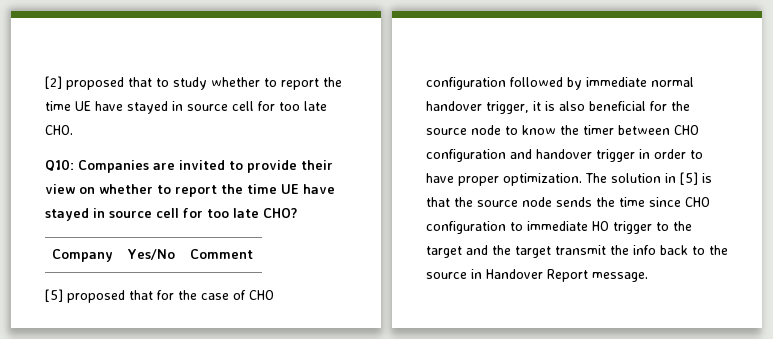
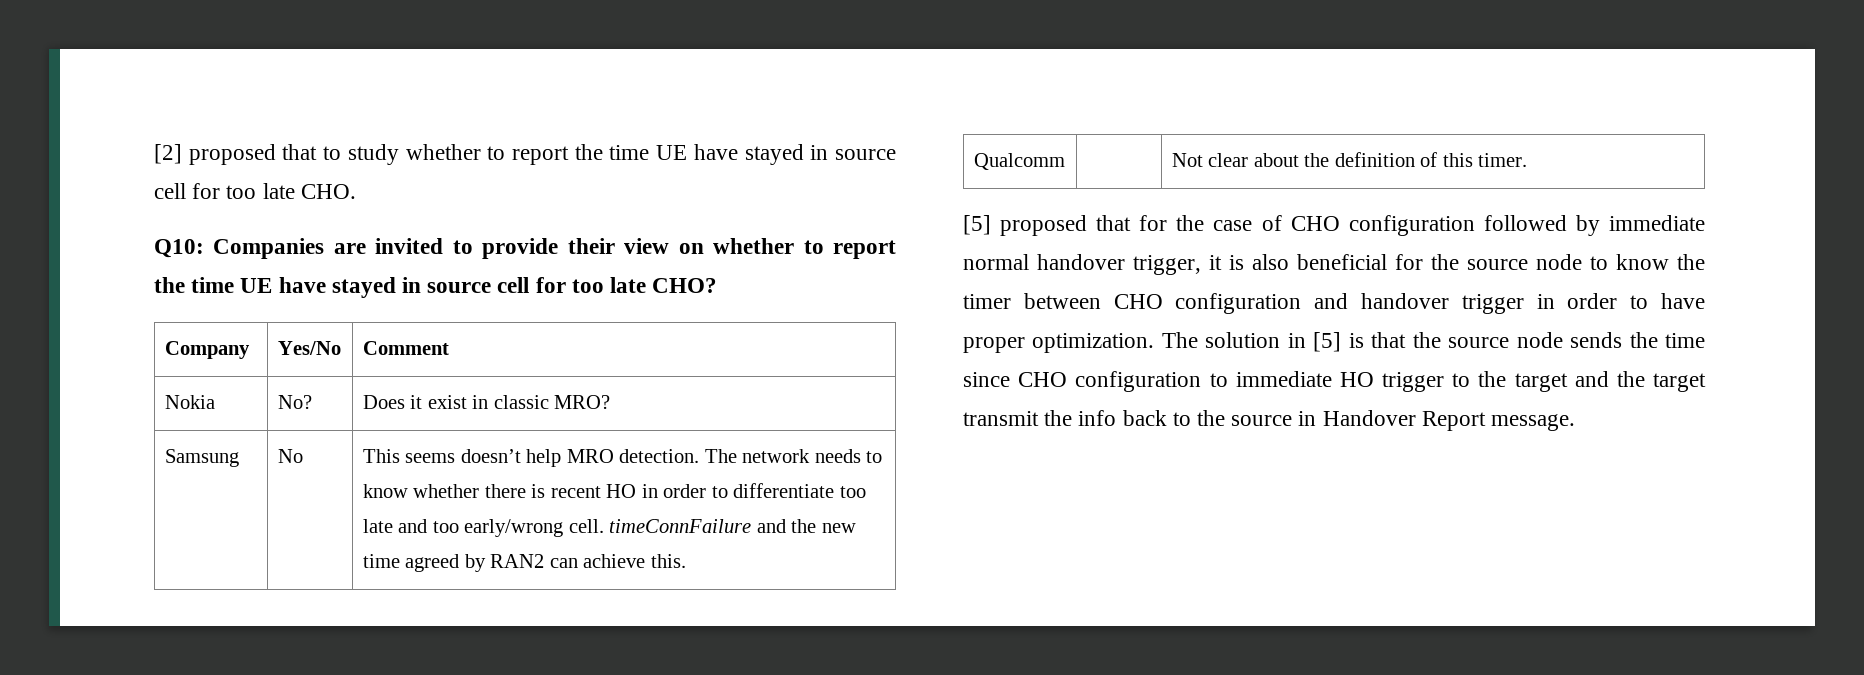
(253, 254) none -> [164,395,215,409] [277,395,312,409] [362,395,611,409] [164,449,239,467] [277,449,303,463] [362,449,883,467] [362,483,867,498] [362,519,856,537] [362,554,686,572] [973,153,1065,170] [1171,152,1528,167] // Nokia | No? | Does it exist in classic MRO? // Samsung | No | This seems doesn’t help MRO detection. The network needs to know whether there is recent HO in order to differentiate too late and too early/wrong cell. timeConnFailure and the new time agreed by RAN2 can achieve this. // Qualcomm | | Not clear about the definition of this timer.

